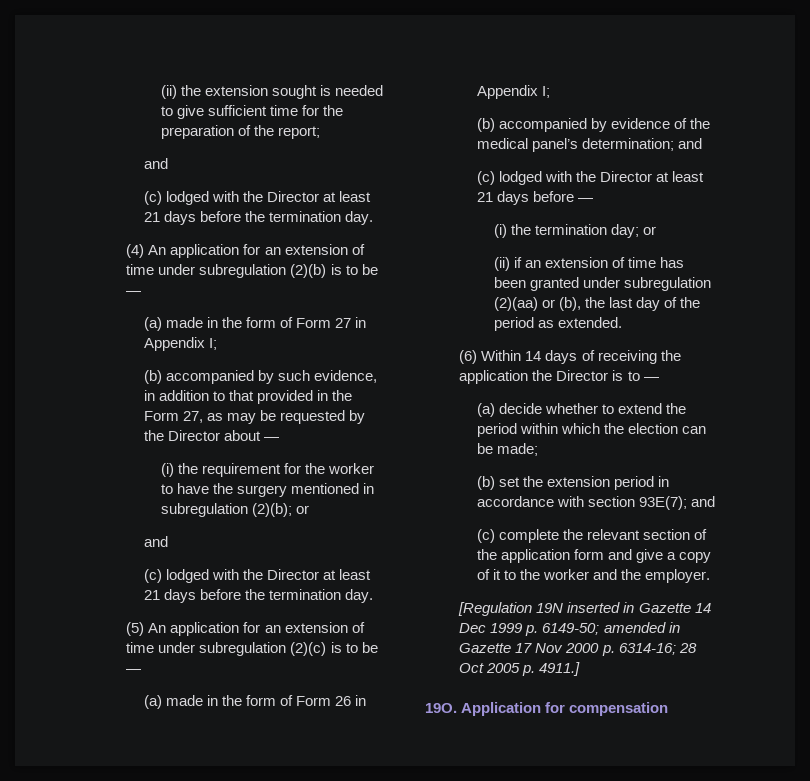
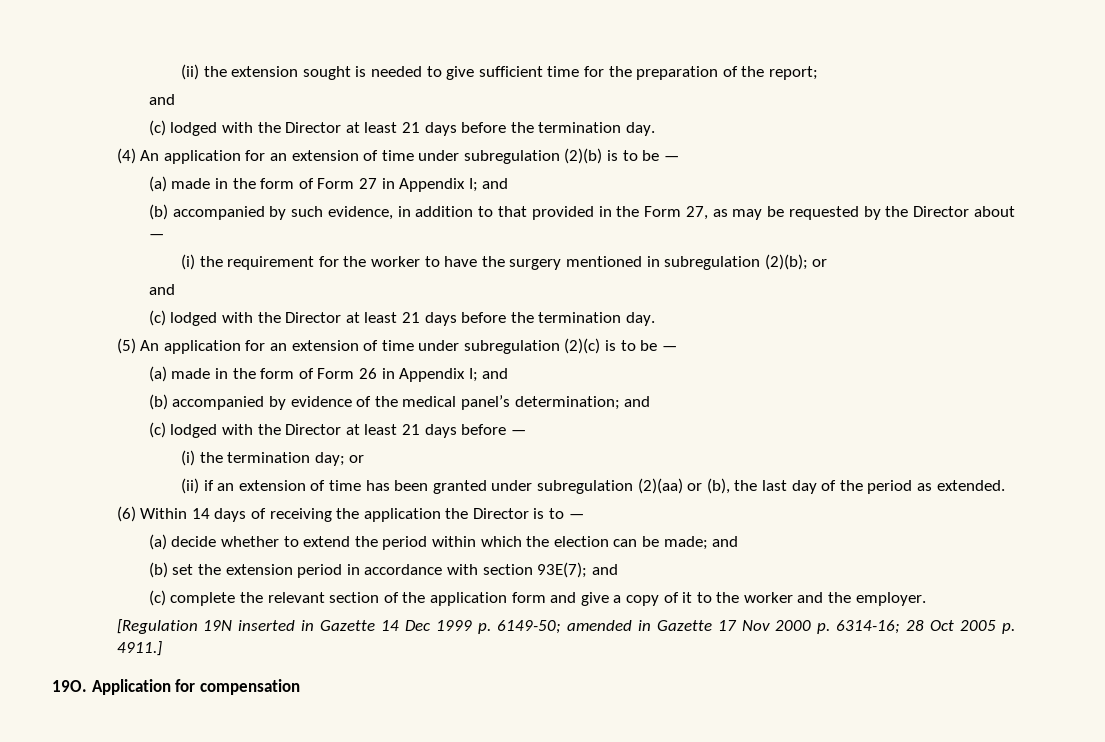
(217, 344) none -> [482,178,509,189] and
(550, 92) none -> [482,368,509,379] and
(538, 449) none -> [712,536,739,547] and

